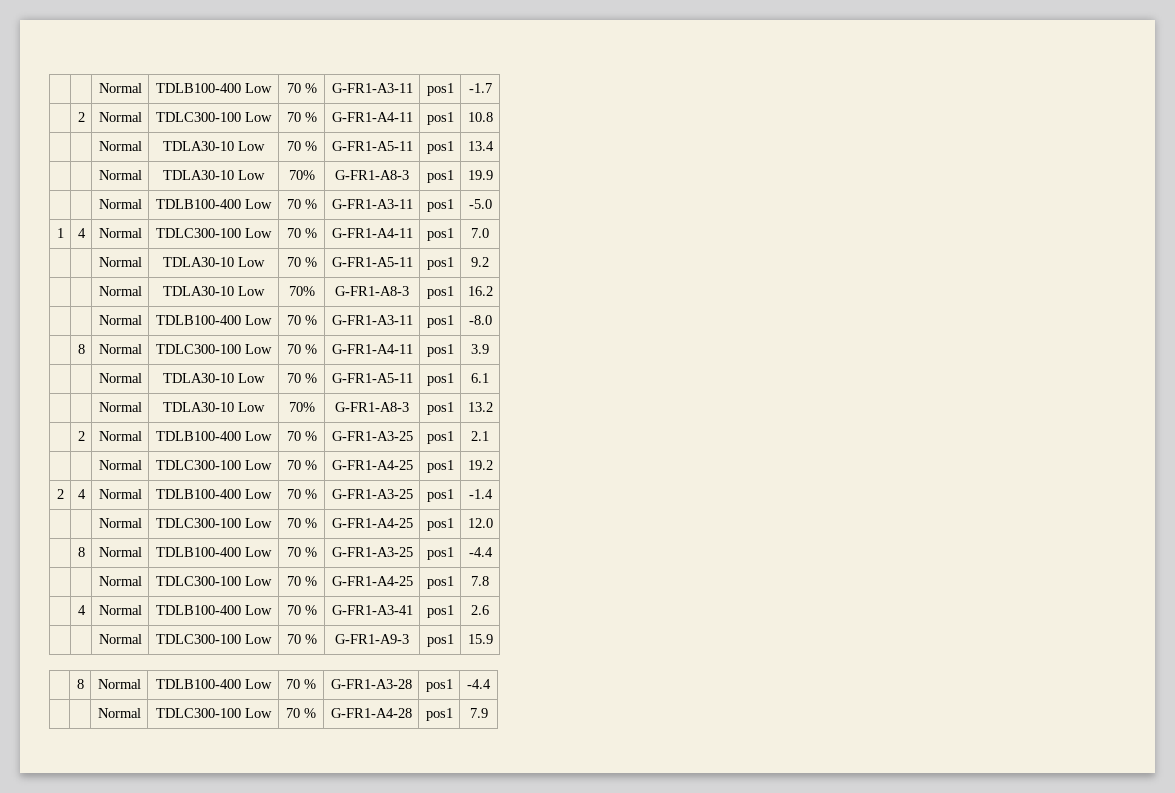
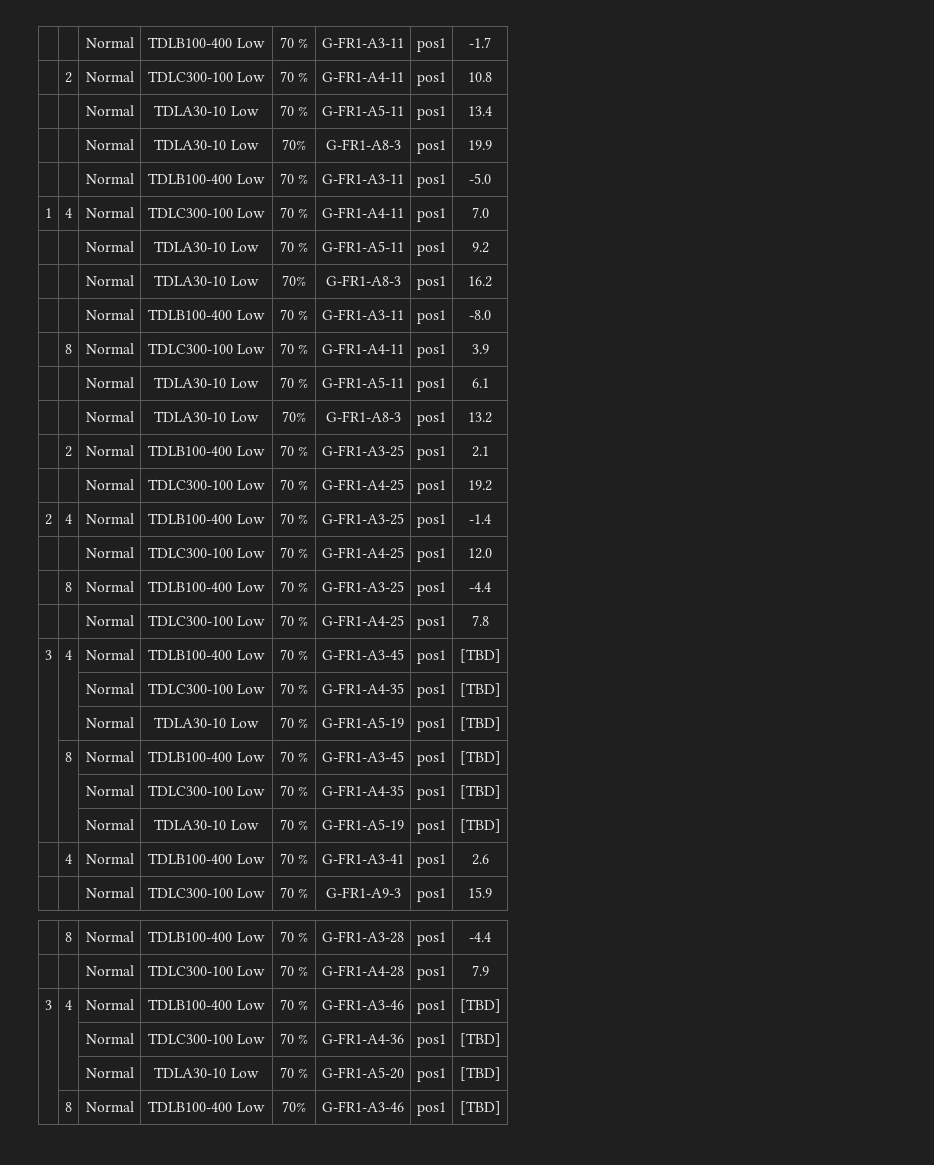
(489, 581) none -> [45,650,52,660] [65,650,72,660] [85,649,134,660] [148,649,265,660] [279,649,309,660] [322,649,404,660] [417,650,446,664] [459,649,501,663] [85,683,134,694] [147,683,266,694] [279,683,309,694] [322,683,404,694] [417,684,446,698] [459,683,501,697] [85,717,134,728] [154,717,259,728] [279,717,309,728] [322,717,404,728] [417,718,446,732] [459,717,501,731] [65,752,72,762] [85,751,134,762] [148,751,265,762] [279,751,309,762] [322,751,404,762] [417,752,446,766] [459,751,501,765] [85,785,134,796] [147,785,266,796] [279,785,309,796] [322,785,404,796] [417,786,446,800] [459,785,501,799] [85,819,134,830] [154,819,259,830] [279,819,309,830] [322,819,404,830] [417,820,446,834] [459,819,501,833] // 3 | 4 | Normal | TDLB100-400 Low | 70 % | G-FR1-A3-45 | pos1 | [TBD] // | | Normal | TDLC300-100 Low | 70 % | G-FR1-A4-35 | pos1 | [TBD] // | | Normal | TDLA30-10 Low | 70 % | G-FR1-A5-19 | pos1 | [TBD] // | 8 | Normal | TDLB100-400 Low | 70 % | G-FR1-A3-45 | pos1 | [TBD] // | | Normal | TDLC300-100 Low | 70 % | G-FR1-A4-35 | pos1 | [TBD] // | | Normal | TDLA30-10 Low | 70 % | G-FR1-A5-19 | pos1 | [TBD]
(488, 713) none -> [45,1000,52,1010] [65,1000,72,1010] [85,999,134,1010] [148,999,265,1010] [279,999,309,1010] [322,999,404,1010] [417,1000,446,1014] [459,999,501,1013] [85,1033,134,1044] [147,1033,266,1044] [279,1033,309,1044] [322,1033,404,1044] [417,1034,446,1048] [459,1033,501,1047] [85,1067,134,1078] [154,1067,259,1078] [279,1067,309,1078] [322,1067,404,1079] [417,1068,446,1082] [459,1067,501,1081] [65,1102,72,1112] [85,1101,134,1112] [148,1101,265,1112] [282,1101,306,1112] [322,1101,404,1112] [417,1102,446,1116] [459,1101,501,1115] // 3 | 4 | Normal | TDLB100-400 Low | 70 % | G-FR1-A3-46 | pos1 | [TBD] // | | Normal | TDLC300-100 Low | 70 % | G-FR1-A4-36 | pos1 | [TBD] // | | Normal | TDLA30-10 Low | 70 % | G-FR1-A5-20 | pos1 | [TBD] // | 8 | Normal | TDLB100-400 Low | 70% | G-FR1-A3-46 | pos1 | [TBD]

